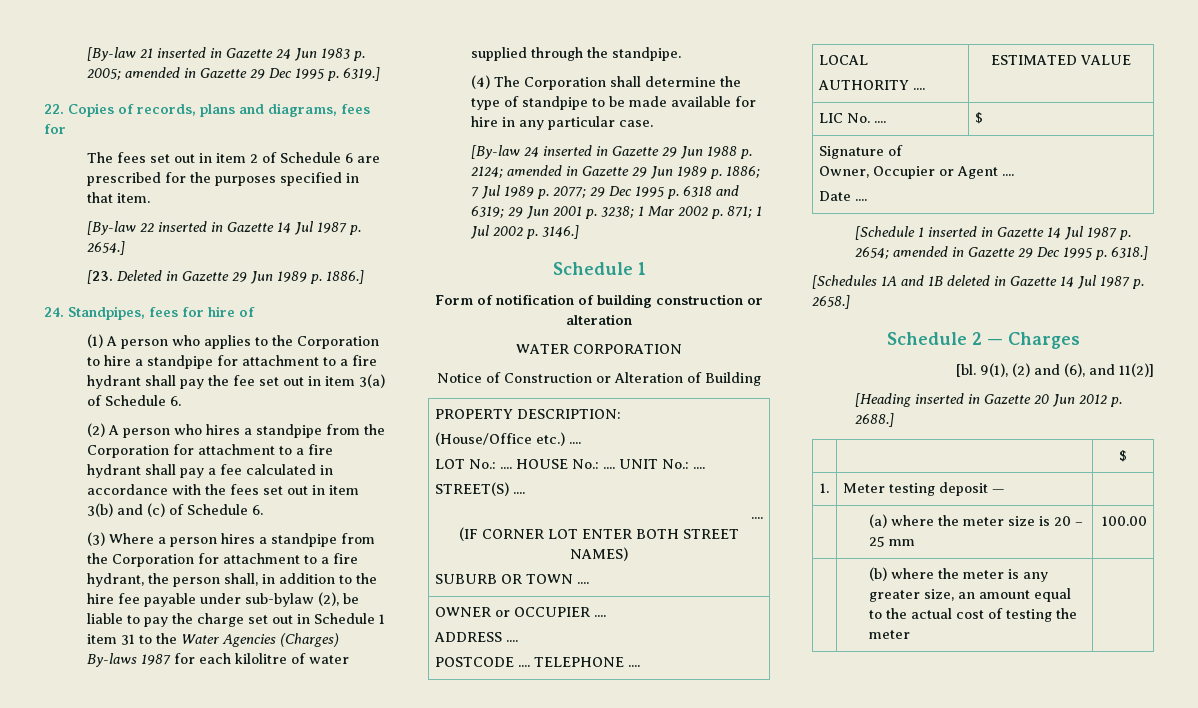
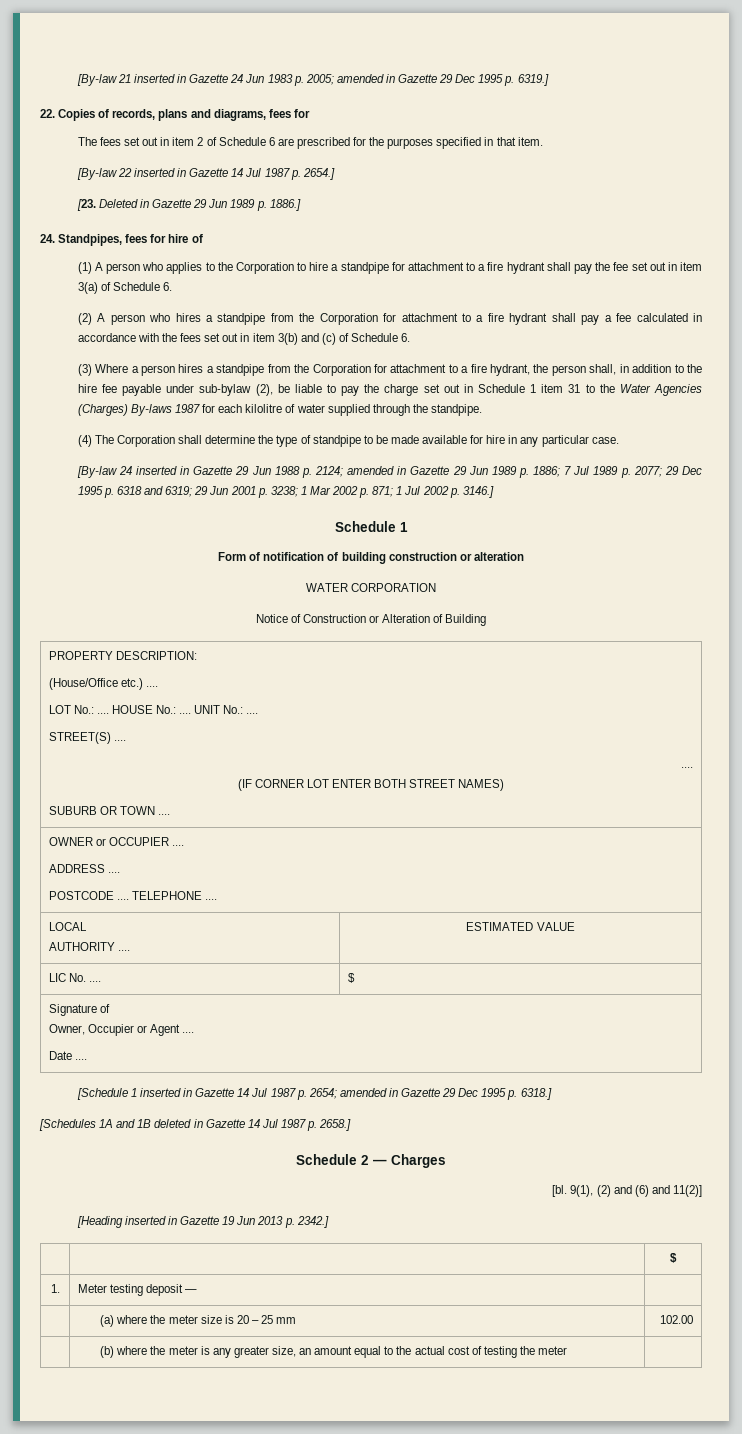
[1064,363,1085,377] (6), -> [634,1185,649,1197] (6)
[1033,394,1122,407] [854,413,894,427] 20 Jun 2012 p. 2688.] -> [222,1216,329,1228] 19 Jun 2013 p. 2342.]
[1101,516,1147,526] 100.00 -> [660,1315,694,1324] 102.00

